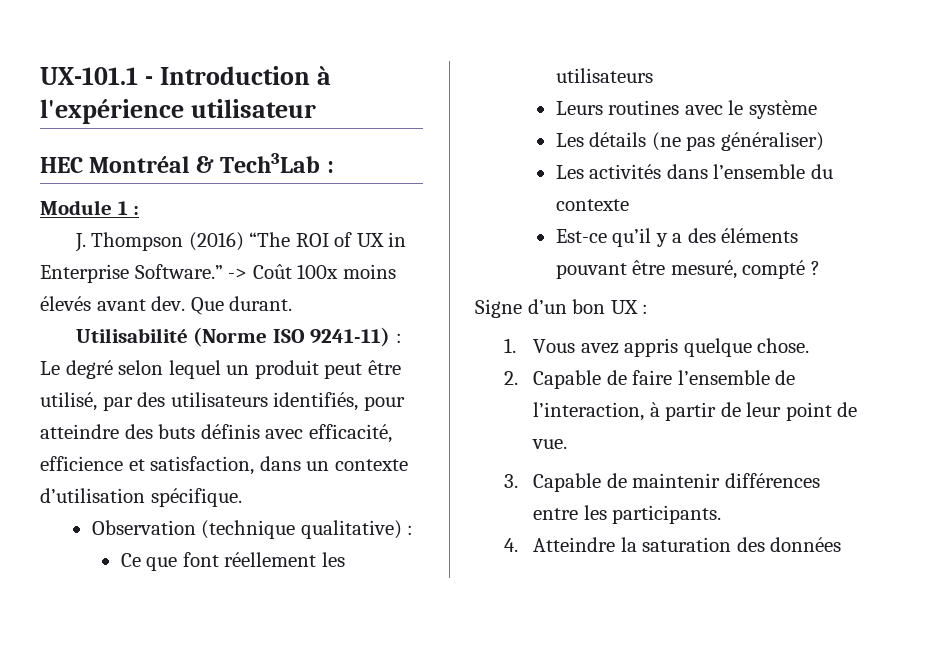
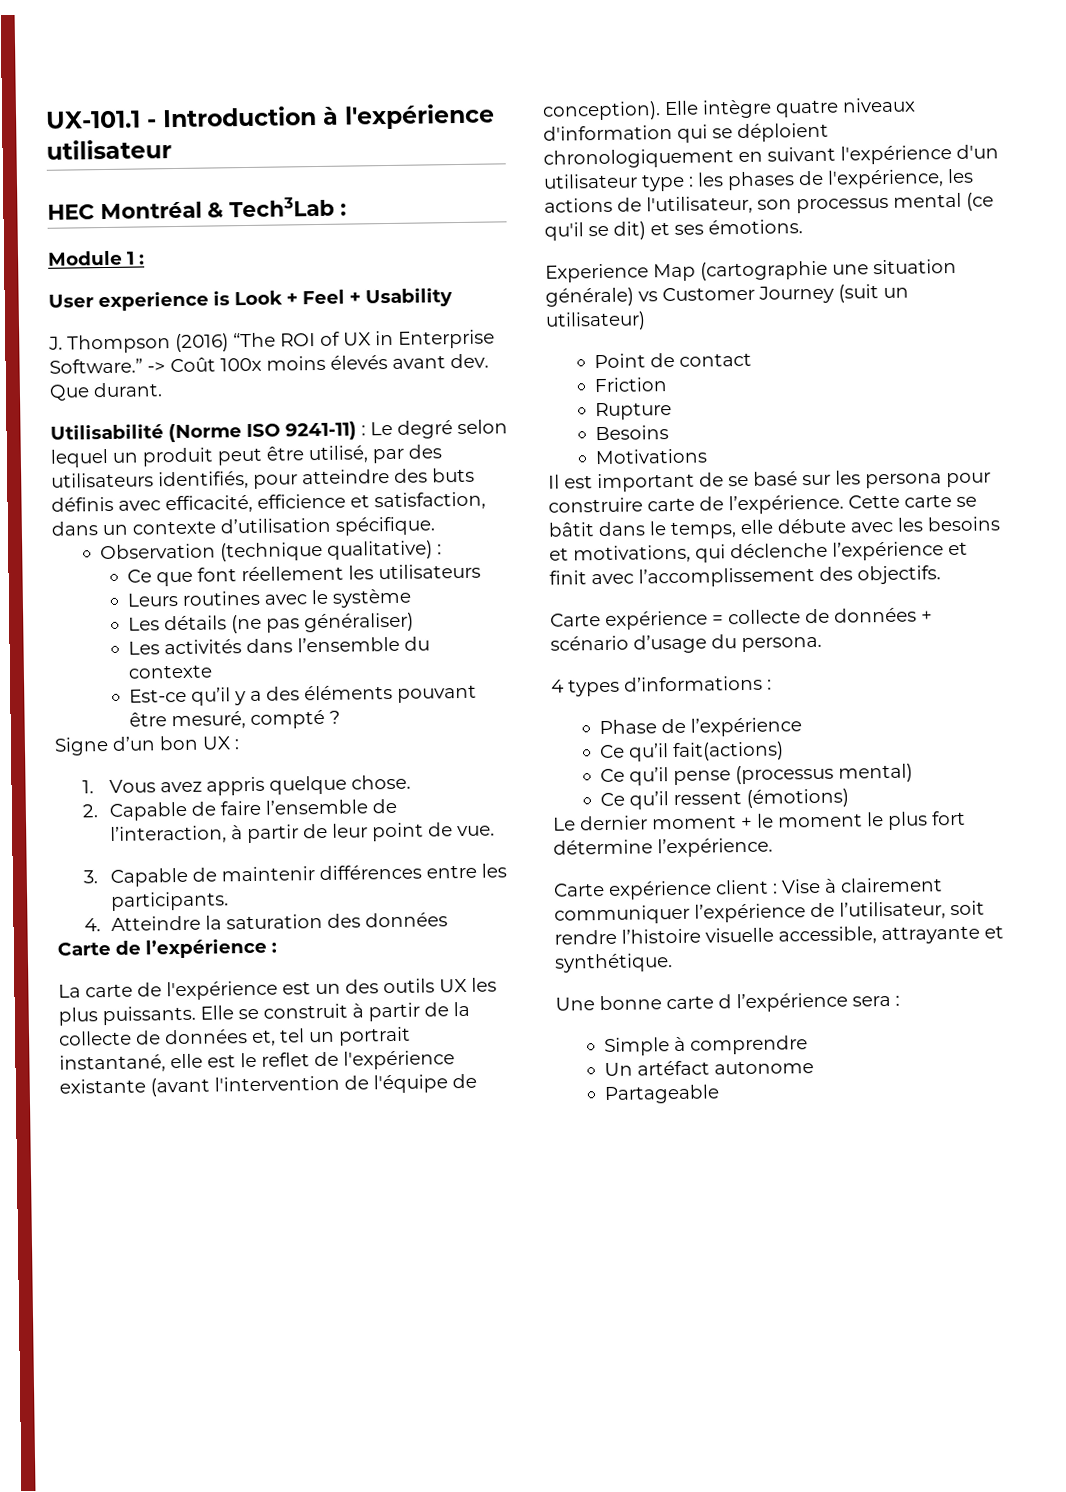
(140, 210) none -> [48,287,453,312] // User experience is Look + Feel + Usability
(842, 544) none -> [57,937,277,959] [58,977,497,1001] [58,1001,470,1026] [58,1026,411,1046] [59,1050,455,1073] [59,1073,477,1097] [542,97,916,121] [543,122,829,143] [543,144,999,169] [543,168,974,192] [544,192,994,215] [544,219,803,241] [545,258,957,283] [545,284,909,307] [545,311,646,331] [593,352,752,369] [593,377,667,393] [594,402,672,421] [594,425,669,441] [594,448,708,465] [548,470,991,493] [548,494,977,515] [548,516,1000,540] [549,541,968,564] [549,565,941,588] [550,607,933,630] [550,634,822,654] [551,675,772,697] [598,717,802,737] [598,741,784,762] [599,763,913,786] [599,788,849,810] [553,810,966,831] [553,837,773,858] [553,877,943,900] [554,900,985,925] [554,925,1004,945] [554,953,673,973] [555,992,900,1013] [603,1035,808,1057] [603,1060,814,1077] [603,1084,720,1105] // Carte de l’expérience : // La carte de l'expérience est un des outils UX les plus puissants. Elle se construit à partir de la collecte de données et, tel un portrait instantané, elle est le reflet de l'expérience existante (avant l'intervention de l'équipe de conception). Elle intègre quatre niveaux d'information qui se déploient chronologiquement en suivant l'expérience d'un utilisateur type : les phases de l'expérience, les actions de l'utilisateur, son processus mental (ce qu'il se dit) et ses émotions. // Experience Map (cartographie une situation générale) vs Customer Journey (suit un utilisateur) // Point de contact // Friction // Rupture // Besoins // Motivations // Il est important de se basé sur les persona pour construire carte de l’expérience. Cette carte se bâtit dans le temps, elle débute avec les besoins et motivations, qui déclenche l’expérience et finit avec l’accomplissement des objectifs. // Carte expérience = collecte de données + scénario d’usage du persona. // 4 types d’informations : // Phase de l’expérience // Ce qu’il fait(actions) // Ce qu’il pense (processus mental) // Ce qu’il ressent (émotions) // Le dernier moment + le moment le plus fort détermine l’expérience. // Carte expérience client : Vise à clairement communiquer l’expérience de l’utilisateur, soit rendre l’histoire visuelle accessible, attrayante et synthétique. // Une bonne carte d l’expérience sera : // Simple à comprendre // Un artéfact autonome // Partageable

